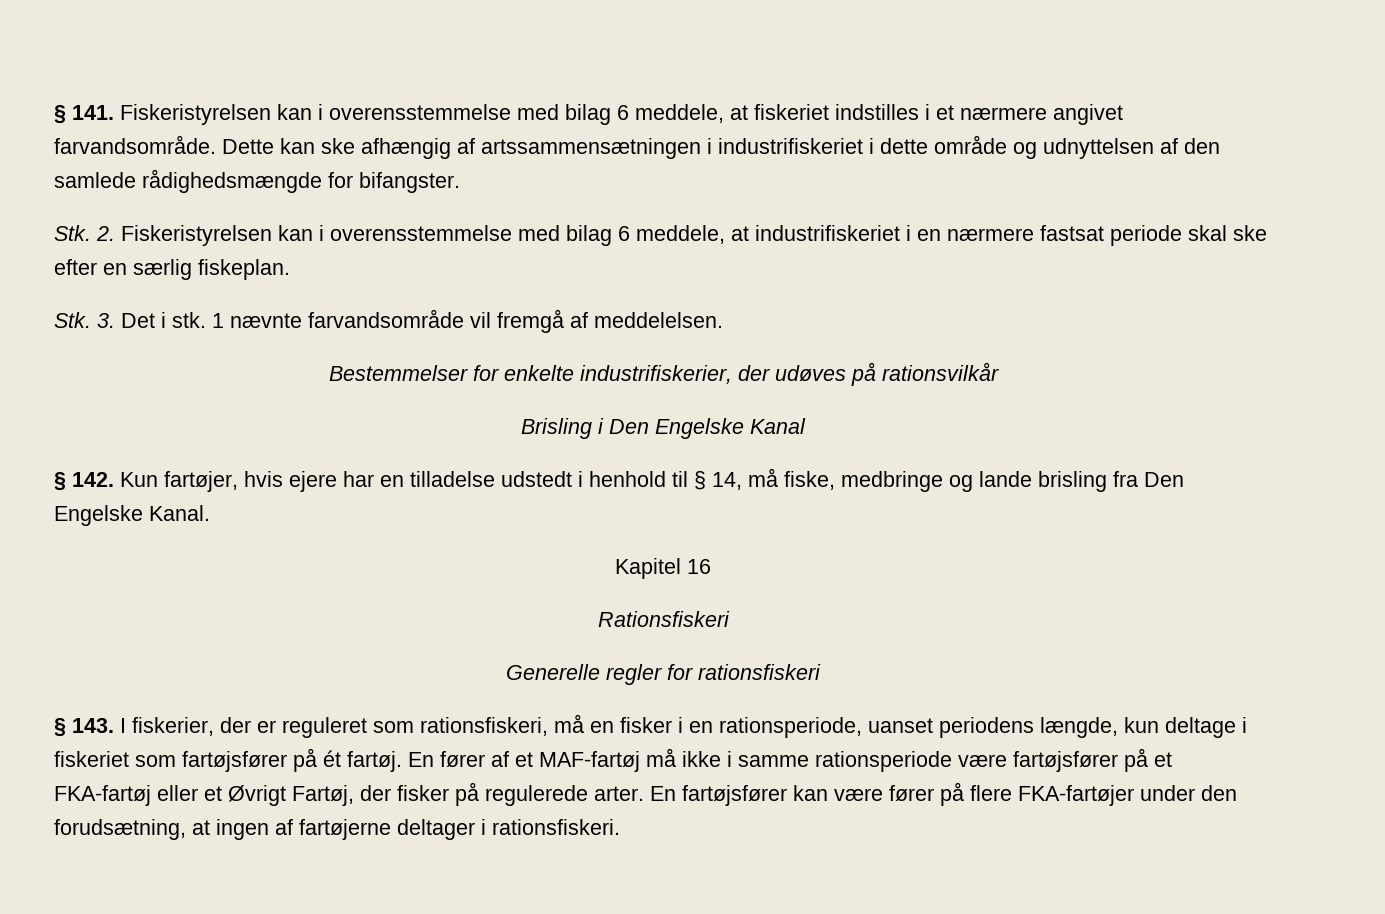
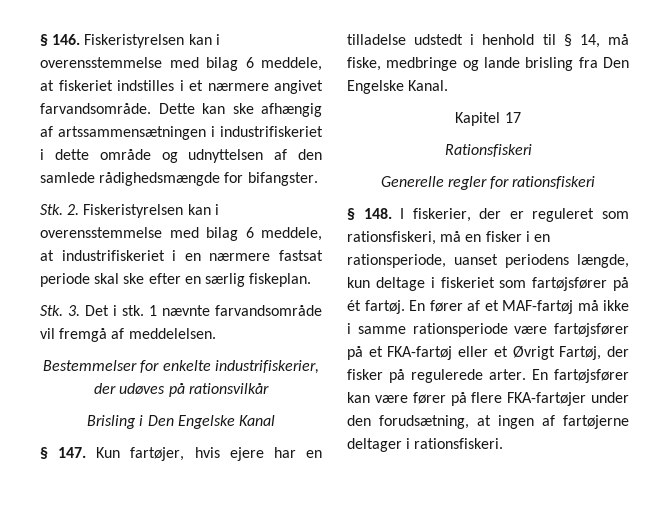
[54,105,114,124] § 141. -> [40,34,81,46] § 146.
[72,472,114,487] 142. -> [58,447,87,458] 147.
[687,559,711,574] 16 -> [504,112,521,123] 17
[72,718,114,733] 143. -> [363,208,392,219] 148.

